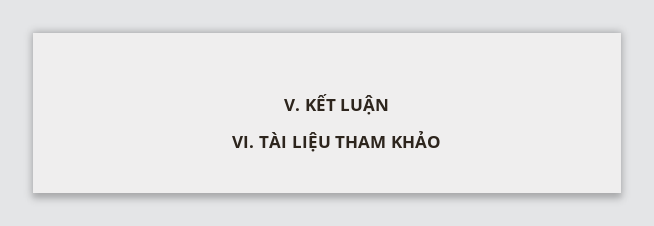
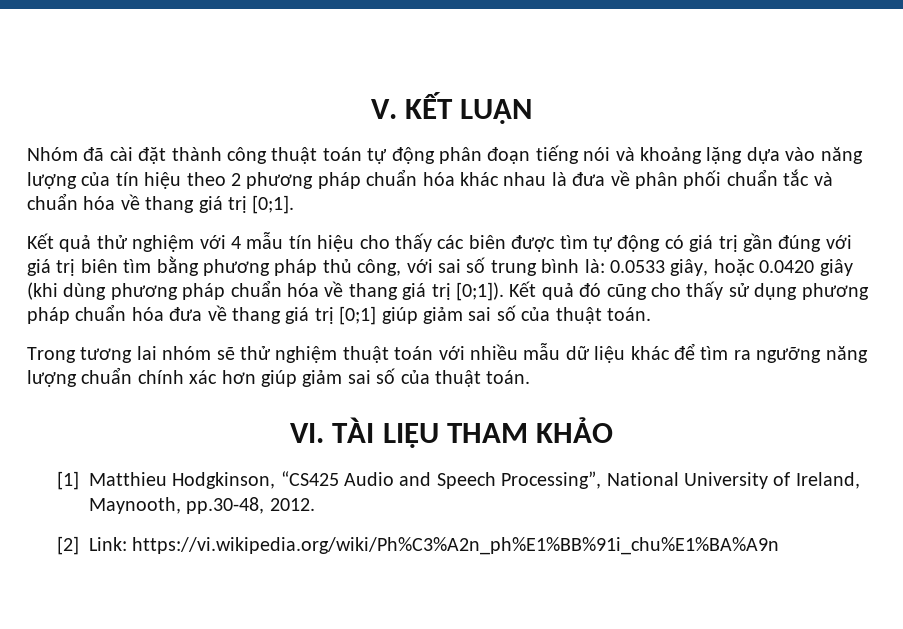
(390, 105) none -> [27,145,863,164] [27,169,833,189] [27,193,295,214] [27,232,852,252] [27,256,853,276] [27,280,869,301] [27,304,651,325] [27,343,868,363] [27,367,531,387] // Nhóm đã cài đặt thành công thuật toán tự động phân đoạn tiếng nói và khoảng lặng dựa vào năng lượng của tín hiệu theo 2 phương pháp chuẩn hóa khác nhau là đưa về phân phối chuẩn tắc và chuẩn hóa về thang giá trị [0;1]. // Kết quả thử nghiệm với 4 mẫu tín hiệu cho thấy các biên được tìm tự động có giá trị gần đúng với giá trị biên tìm bằng phương pháp thủ công, với sai số trung bình là: 0.0533 giây, hoặc 0.0420 giây (khi dùng phương pháp chuẩn hóa về thang giá trị [0;1]). Kết quả đó cũng cho thấy sử dụng phương pháp chuẩn hóa đưa về thang giá trị [0;1] giúp giảm sai số của thuật toán. // Trong tương lai nhóm sẽ thử nghiệm thuật toán với nhiều mẫu dữ liệu khác để tìm ra ngưỡng năng lượng chuẩn chính xác hơn giúp giảm sai số của thuật toán.
(441, 139) none -> [56,471,860,490] [88,497,315,514] [56,536,780,555] // [1] Matthieu Hodgkinson, “CS425 Audio and Speech Processing”, National University of Ireland, Maynooth, pp.30-48, 2012. // [2] Link: https://vi.wikipedia.org/wiki/Ph%C3%A2n_ph%E1%BB%91i_chu%E1%BA%A9n

